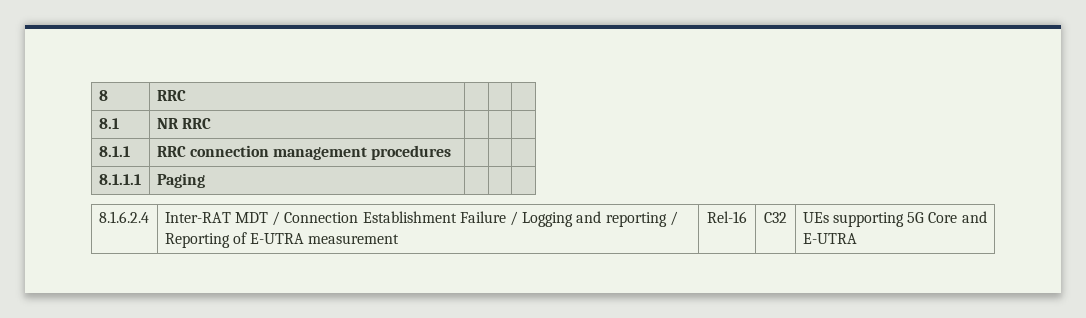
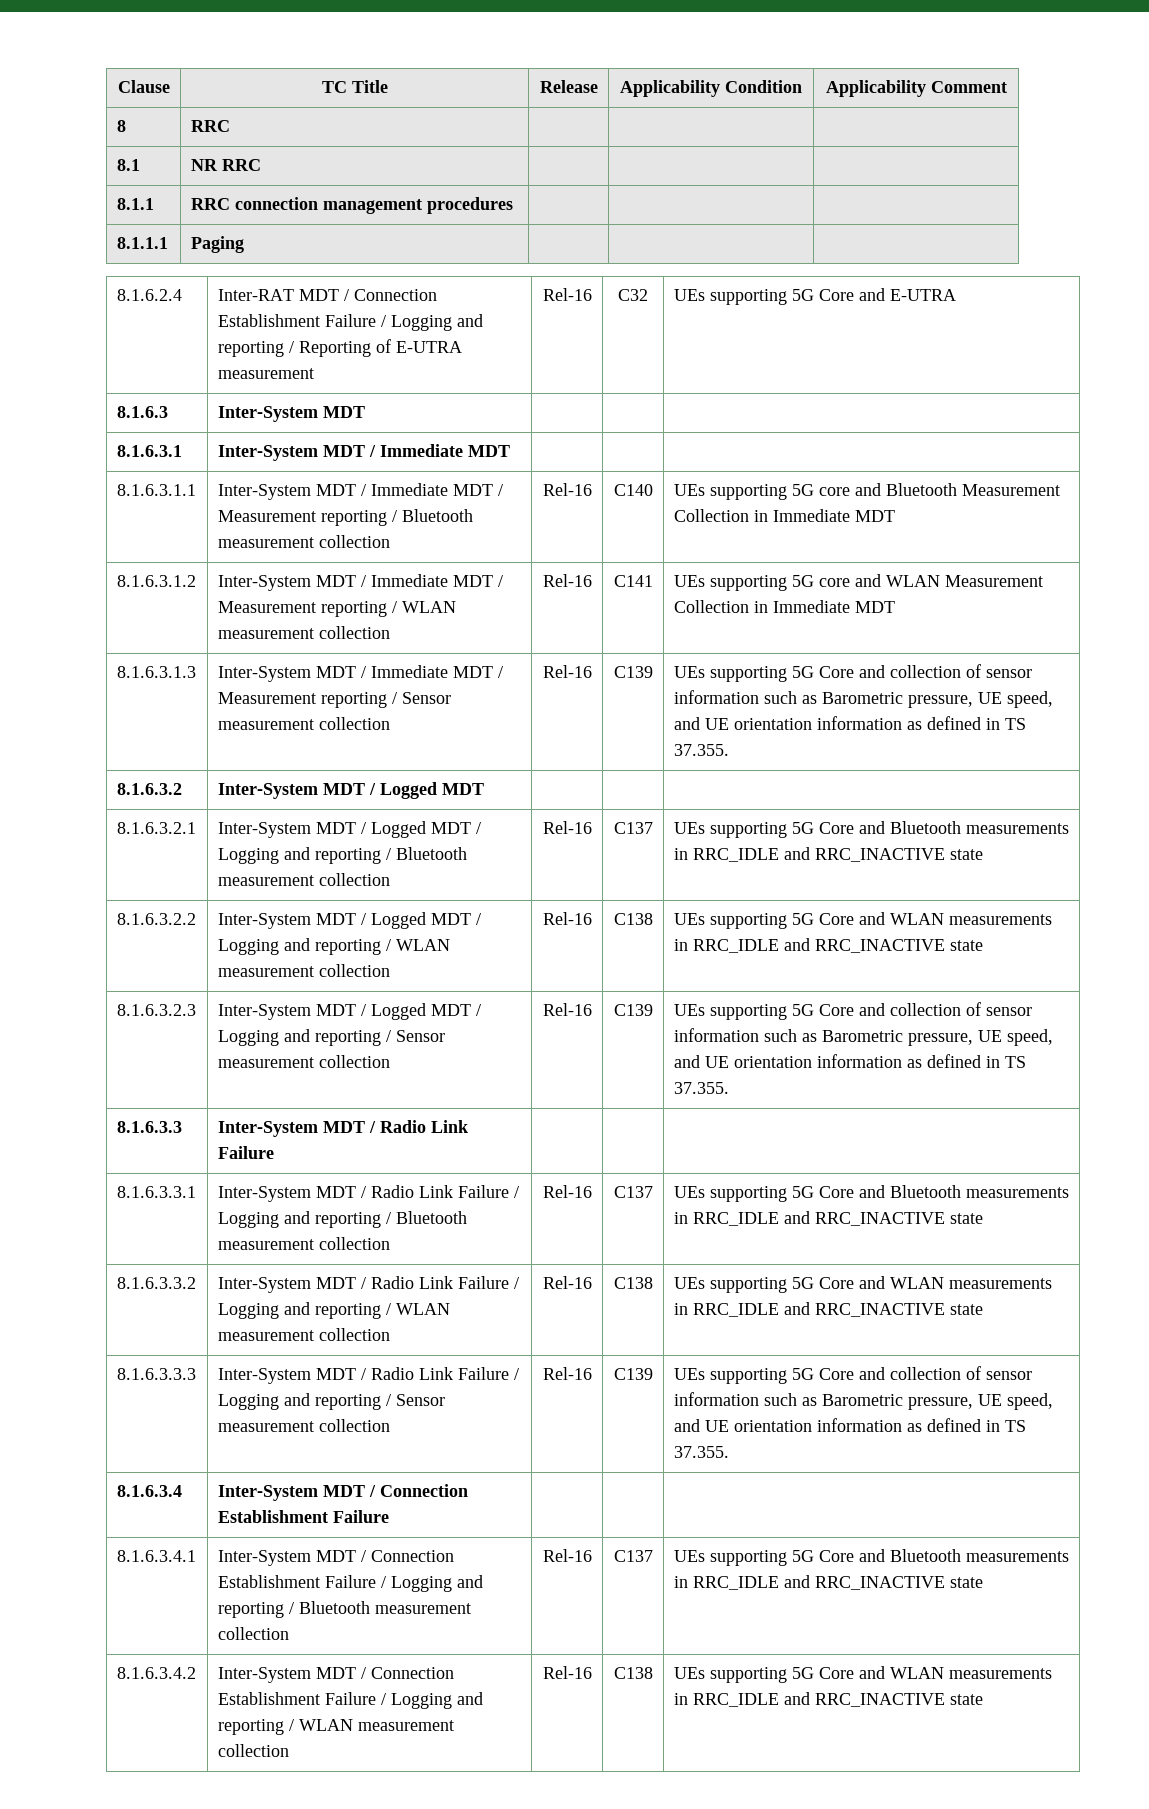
(98, 95) none -> [117,80,170,93] [321,80,388,93] [539,80,598,93] [620,80,802,97] [825,80,1007,97] Clause | TC Title | Release | Applicability Condition | Applicability Comment //
(857, 238) none -> [116,406,168,418] [217,406,365,422] [116,445,182,457] [217,444,510,461] [116,484,196,496] [217,483,503,500] [217,509,473,526] [217,535,390,548] [542,483,592,496] [613,484,653,496] [673,483,1060,500] [673,509,895,522] [116,575,196,587] [217,574,503,591] [217,601,456,617] [217,626,390,639] [542,574,592,587] [613,575,653,587] [673,574,1043,591] [673,600,895,613] [116,666,196,678] [217,665,503,682] [217,692,451,708] [217,717,390,730] [542,665,592,678] [613,666,653,678] [673,664,1032,682] [673,690,1053,708] [673,716,1026,730] [673,744,729,756] [116,783,182,795] [217,782,484,799] [116,822,196,834] [217,821,481,838] [217,847,467,864] [217,873,390,886] [542,821,592,834] [613,822,653,834] [673,821,1069,838] [673,847,983,862] [116,913,196,925] [217,912,481,929] [217,938,450,955] [217,964,390,977] [542,912,592,925] [613,913,653,925] [673,912,1052,929] [673,938,983,953] [116,1004,196,1016] [217,1003,481,1020] [217,1029,445,1046] [217,1055,390,1068] [542,1003,592,1016] [613,1004,653,1016] [673,1002,1032,1020] [673,1028,1053,1046] [673,1054,1026,1068] [673,1082,729,1094] [116,1121,182,1133] [217,1120,468,1137] [217,1146,274,1159] [116,1186,196,1198] [217,1185,519,1202] [217,1211,467,1228] [217,1237,390,1250] [542,1185,592,1198] [613,1186,653,1198] [673,1185,1069,1202] [673,1211,983,1226] [116,1277,196,1289] [217,1276,519,1293] [217,1302,450,1319] [217,1328,390,1341] [542,1276,592,1289] [613,1277,653,1289] [673,1276,1052,1293] [673,1302,983,1317] [116,1368,196,1380] [217,1367,519,1384] [217,1393,445,1410] [217,1419,390,1432] [542,1367,592,1380] [613,1368,653,1380] [673,1366,1032,1384] [673,1392,1053,1410] [673,1418,1026,1432] [673,1446,729,1458] [116,1485,182,1497] [217,1484,468,1501] [217,1510,389,1523] [116,1550,196,1562] [217,1550,454,1566] [217,1575,483,1592] [217,1601,471,1618] [217,1627,289,1640] [542,1549,592,1562] [613,1550,653,1562] [673,1549,1069,1566] [673,1575,983,1590] [116,1667,196,1679] [217,1667,454,1683] [217,1692,483,1709] [217,1719,454,1735] [217,1744,289,1757] [542,1666,592,1679] [613,1667,653,1679] [673,1666,1052,1683] [673,1692,983,1707] // 8.1.6.3 | Inter-System MDT | | | // 8.1.6.3.1 | Inter-System MDT / Immediate MDT | | | // 8.1.6.3.1.1 | Inter-System MDT / Immediate MDT / Measurement reporting / Bluetooth measurement collection | Rel-16 | C140 | UEs supporting 5G core and Bluetooth Measurement Collection in Immediate MDT // 8.1.6.3.1.2 | Inter-System MDT / Immediate MDT / Measurement reporting / WLAN measurement collection | Rel-16 | C141 | UEs supporting 5G core and WLAN Measurement Collection in Immediate MDT // 8.1.6.3.1.3 | Inter-System MDT / Immediate MDT / Measurement reporting / Sensor measurement collection | Rel-16 | C139 | UEs supporting 5G Core and collection of sensor information such as Barometric pressure, UE speed, and UE orientation information as defined in TS 37.355. // 8.1.6.3.2 | Inter-System MDT / Logged MDT | | | // 8.1.6.3.2.1 | Inter-System MDT / Logged MDT / Logging and reporting / Bluetooth measurement collection | Rel-16 | C137 | UEs supporting 5G Core and Bluetooth measurements in RRC_IDLE and RRC_INACTIVE state // 8.1.6.3.2.2 | Inter-System MDT / Logged MDT / Logging and reporting / WLAN measurement collection | Rel-16 | C138 | UEs supporting 5G Core and WLAN measurements in RRC_IDLE and RRC_INACTIVE state // 8.1.6.3.2.3 | Inter-System MDT / Logged MDT / Logging and reporting / Sensor measurement collection | Rel-16 | C139 | UEs supporting 5G Core and collection of sensor information such as Barometric pressure, UE speed, and UE orientation information as defined in TS 37.355. // 8.1.6.3.3 | Inter-System MDT / Radio Link Failure | | | // 8.1.6.3.3.1 | Inter-System MDT / Radio Link Failure / Logging and reporting / Bluetooth measurement collection | Rel-16 | C137 | UEs supporting 5G Core and Bluetooth measurements in RRC_IDLE and RRC_INACTIVE state // 8.1.6.3.3.2 | Inter-System MDT / Radio Link Failure / Logging and reporting / WLAN measurement collection | Rel-16 | C138 | UEs supporting 5G Core and WLAN measurements in RRC_IDLE and RRC_INACTIVE state // 8.1.6.3.3.3 | Inter-System MDT / Radio Link Failure / Logging and reporting / Sensor measurement collection | Rel-16 | C139 | UEs supporting 5G Core and collection of sensor information such as Barometric pressure, UE speed, and UE orientation information as defined in TS 37.355. // 8.1.6.3.4 | Inter-System MDT / Connection Establishment Failure | | | // 8.1.6.3.4.1 | Inter-System MDT / Connection Establishment Failure / Logging and reporting / Bluetooth measurement collection | Rel-16 | C137 | UEs supporting 5G Core and Bluetooth measurements in RRC_IDLE and RRC_INACTIVE state // 8.1.6.3.4.2 | Inter-System MDT / Connection Establishment Failure / Logging and reporting / WLAN measurement collection | Rel-16 | C138 | UEs supporting 5G Core and WLAN measurements in RRC_IDLE and RRC_INACTIVE state

